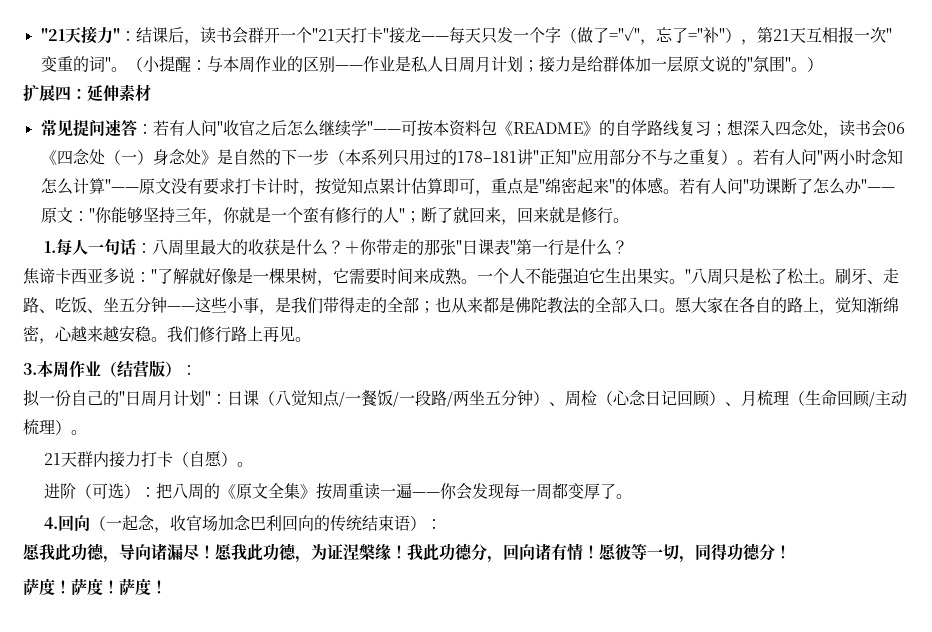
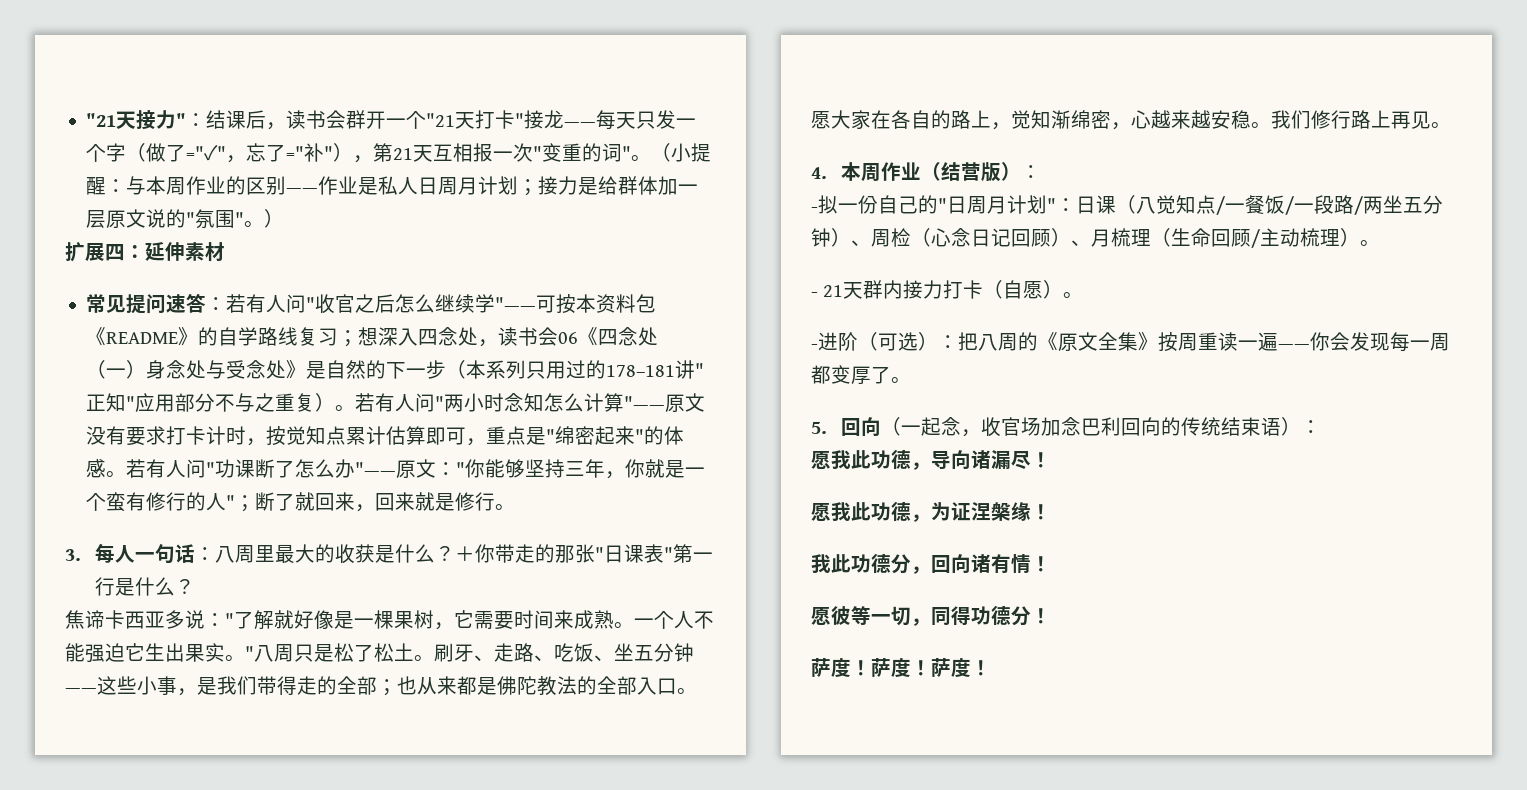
(201, 157) none -> [206,360,287,379] 与受念处
[44,241,57,253] 1. -> [65,549,81,561] 3.
[23,363,37,375] 3. -> [811,167,827,179] 4.
(197, 370) none -> [811,207,818,212] -
(87, 432) none -> [811,292,818,297] -
(254, 464) none -> [811,344,818,349] -
[44,517,59,529] 4. -> [811,422,827,434] 5.
(215, 552) none -> (1051, 460) //
(407, 552) none -> (1051, 512) //
(599, 552) none -> (1051, 564) //

